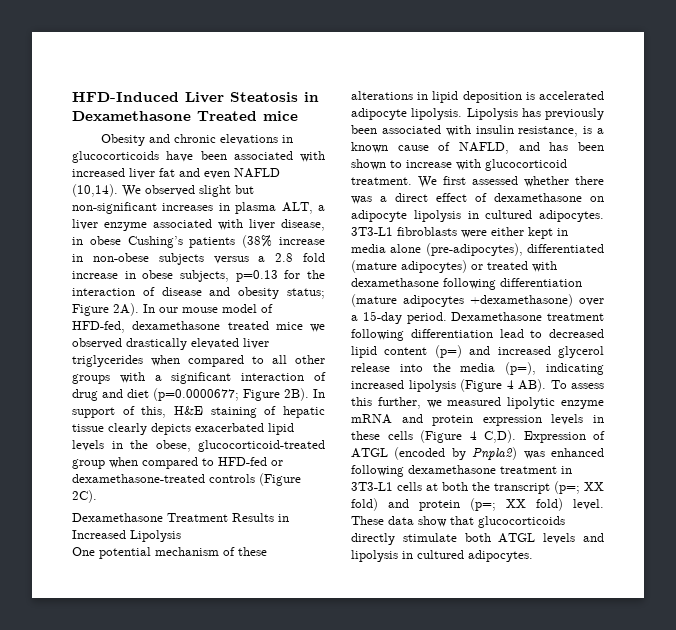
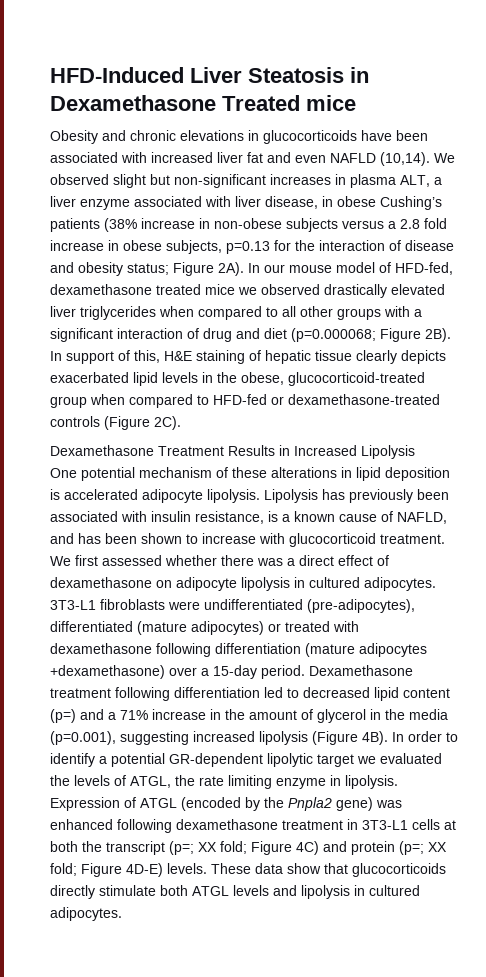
[153,388,239,401] (p=0.0000677; -> [291,328,376,342] (p=0.000068;
[491,227,568,239] [351,244,422,253] either kept in media alone -> [204,599,303,610] undifferentiated
[499,329,524,338] lead -> [264,687,283,698] led
[497,346,604,358] [351,362,604,375] [351,379,604,392] [351,397,604,409] [351,414,604,426] [351,430,516,443] increased glycerol release into the media (p=), indicating increased lipolysis (Figure 4 AB). To assess this further, we measured lipolytic enzyme mRNA and protein expression levels in these cells (Figure 4 C,D). -> [108,709,448,723] [50,731,458,745] [50,753,442,767] [50,775,398,789] a 71% increase in the amount of glycerol in the media (p=0.001), suggesting increased lipolysis (Figure 4B). In order to identify a potential GR-dependent lipolytic target we evaluated the levels of ATGL, the rate limiting enzyme in lipolysis.
[472,447,518,460] Pnpla2) -> [264,797,373,811] the Pnpla2 gene)
[351,498,378,511] fold) -> [220,841,319,855] fold; Figure 4C)
[536,498,604,511] fold) level. -> [50,863,207,877] fold; Figure 4D-E) levels.

